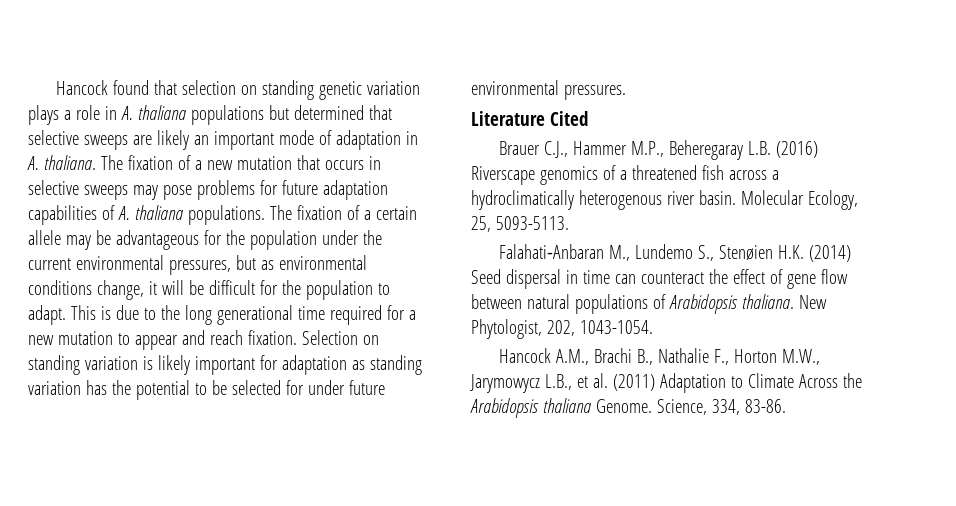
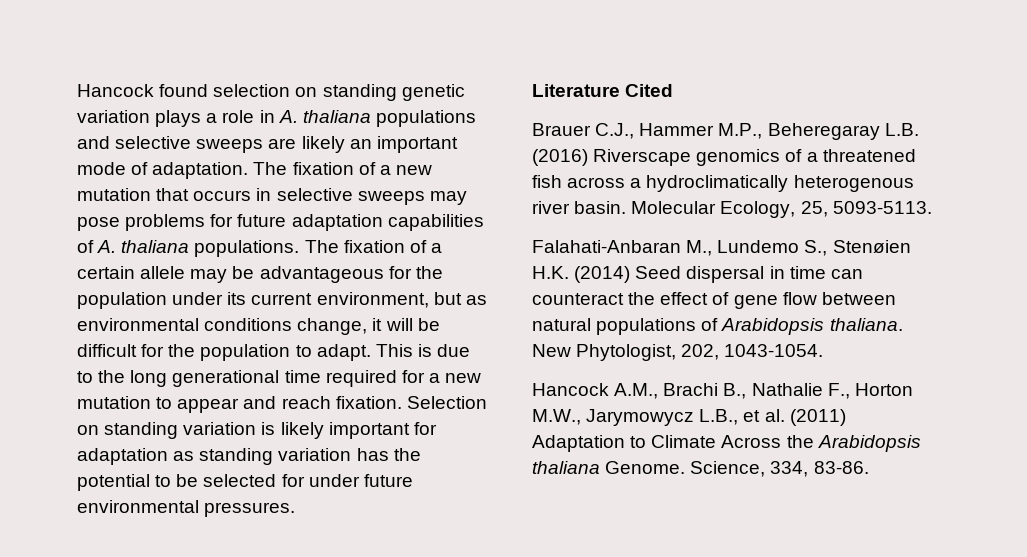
[154,80,178,95] that -> (209, 90) none
[268,105,392,120] but determined that -> [77,136,110,149] and
[335,130,418,150] [27,155,96,170] adaptation in A. thaliana. -> [152,162,249,179] adaptation.
[362,230,382,245] [28,255,231,275] the current environmental pressures, -> [227,292,429,308] its current environment,

